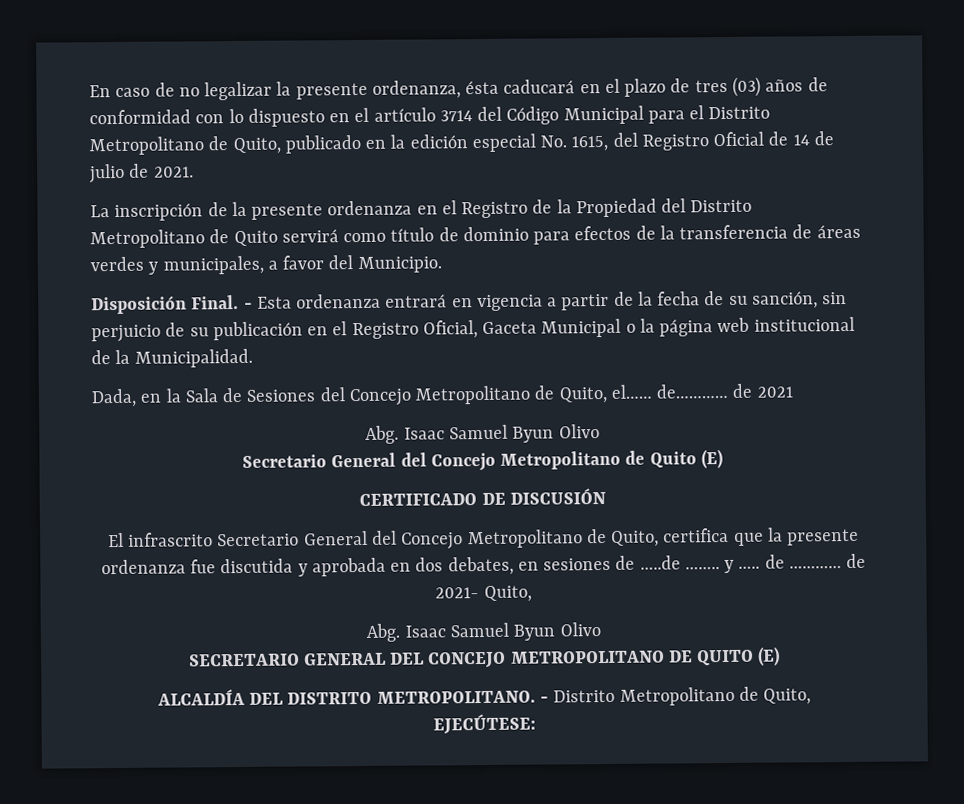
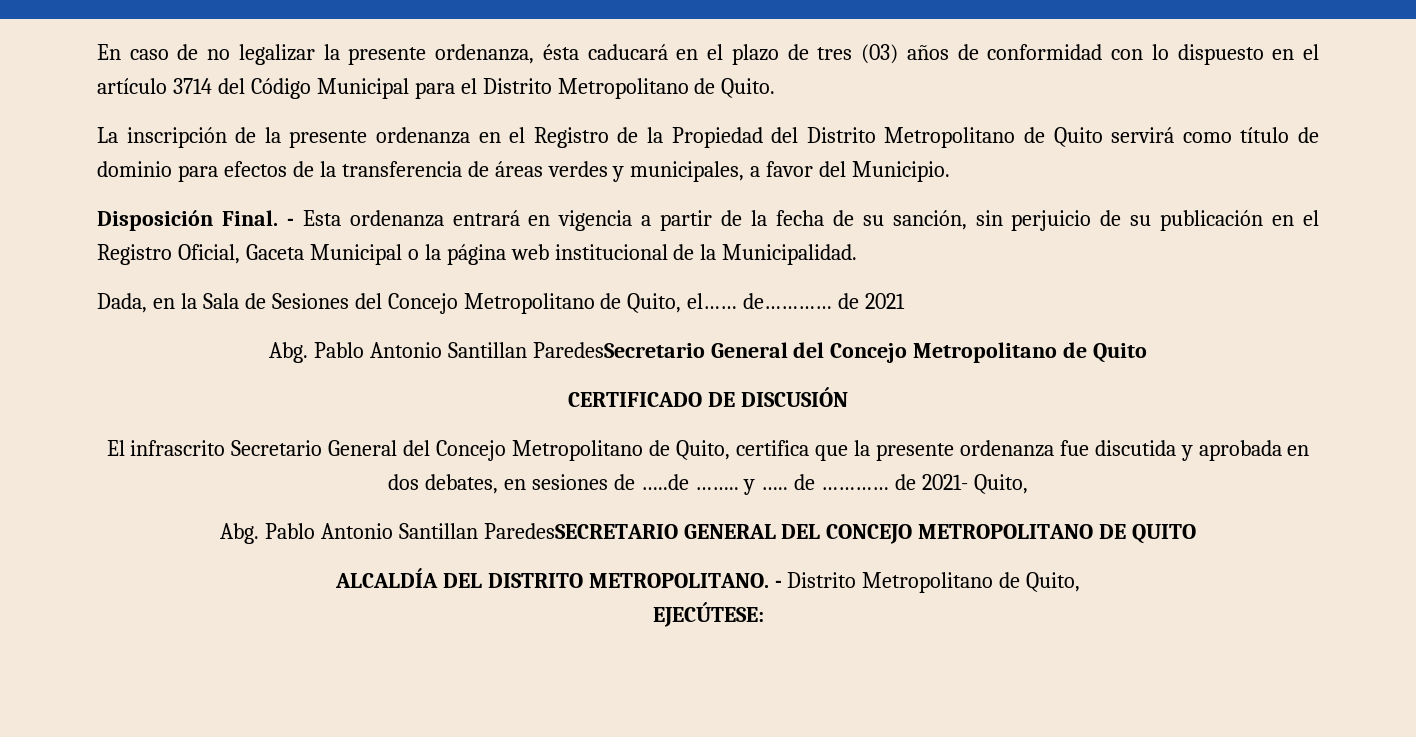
[232,131,834,155] [89,163,194,184] Quito, publicado en la edición especial No. 1615, del Registro Oficial de 14 de julio de 2021. -> [721,78,776,98] Quito.
[403,424,600,443] [242,454,328,468] Isaac Samuel Byun Olivo // Secretario -> [313,342,705,358] Pablo Antonio Santillan ParedesSecretario
[700,449,723,469] (E) -> (1148, 353) none
[404,622,601,641] [188,653,300,667] Isaac Samuel Byun Olivo // SECRETARIO -> [264,523,678,539] Pablo Antonio Santillan ParedesSECRETARIO
[758,646,781,666] (E) -> (1197, 534) none

